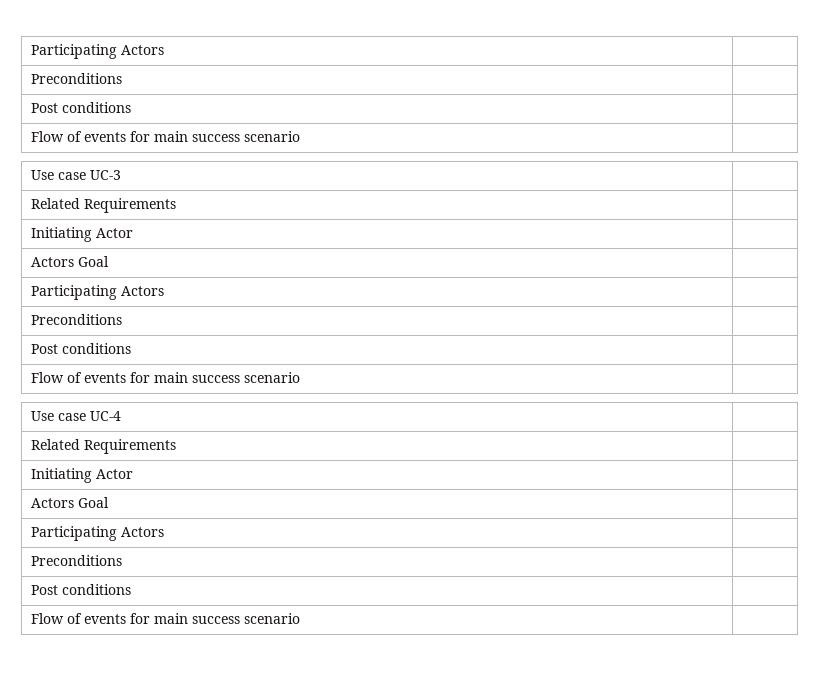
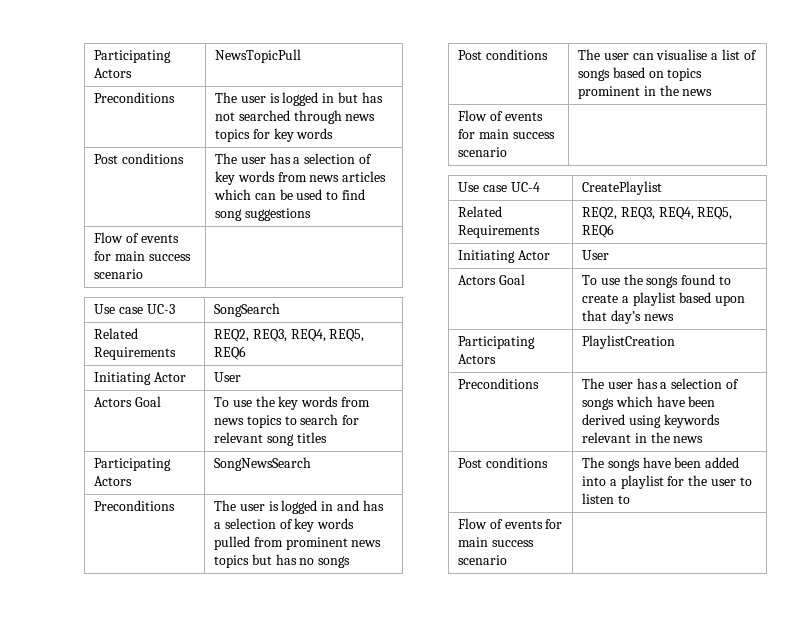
[30,44,164,59] [30,73,122,84] [30,102,131,113] Participating Actors | // Preconditions | // Post conditions | -> [94,50,172,63] [94,68,133,78] [215,49,302,63] [94,92,176,103] [215,92,383,106] [215,110,376,124] [215,128,334,142] [94,153,184,164] [215,153,373,164] [215,171,387,185] [214,189,366,200] [215,208,311,221] Participating Actors | NewsTopicPull // Preconditions | The user is logged in but has not searched through news topics for key words // Post conditions | The user has a selection of key words from news articles which can be used to find song suggestions
[30,198,176,213] [30,227,133,242] [30,256,109,267] [30,285,164,300] [30,314,122,325] [30,343,131,354] // Related Requirements | // Initiating Actor | // Actors Goal | // Participating Actors | // Preconditions | // Post conditions | -> [214,303,281,317] [94,328,139,339] [94,347,177,360] [214,329,365,342] [214,346,247,360] [94,372,186,385] [214,372,242,382] [94,396,161,407] [214,396,371,410] [214,414,360,428] [214,432,327,446] [94,458,172,471] [94,476,133,486] [214,457,312,471] [94,500,176,511] [214,500,384,514] [214,518,355,532] [214,536,382,550] [214,554,351,568] [458,49,548,60] [578,49,757,60] [578,67,703,81] [578,85,713,99] SongSearch // Related Requirements | REQ2, REQ3, REQ4, REQ5, REQ6 // Initiating Actor | User // Actors Goal | To use the key words from news topics to search for relevant song titles // Participating Actors | SongNewsSearch // Preconditions | The user is logged in and has a selection of key words pulled from prominent news topics but has no songs // Post conditions | The user can visualise a list of songs based on topics prominent in the news
[30,439,176,454] [30,468,133,483] [30,497,109,508] [30,526,164,541] [30,555,122,566] [30,584,131,595] // Related Requirements | // Initiating Actor | // Actors Goal | // Participating Actors | // Preconditions | // Post conditions | -> [582,181,663,195] [458,206,503,217] [458,225,541,238] [582,207,733,220] [582,224,615,238] [458,250,550,263] [582,250,610,260] [458,274,525,285] [582,274,732,288] [582,292,746,306] [582,310,674,324] [458,336,536,349] [458,354,497,364] [582,335,676,349] [458,378,540,389] [582,378,740,389] [582,396,716,410] [582,414,720,428] [582,432,704,443] [458,457,548,468] [582,457,740,471] [582,475,752,489] [582,493,630,504] CreatePlaylist // Related Requirements | REQ2, REQ3, REQ4, REQ5, REQ6 // Initiating Actor | User // Actors Goal | To use the songs found to create a playlist based upon that day’s news // Participating Actors | PlaylistCreation // Preconditions | The user has a selection of songs which have been derived using keywords relevant in the news // Post conditions | The songs have been added into a playlist for the user to listen to

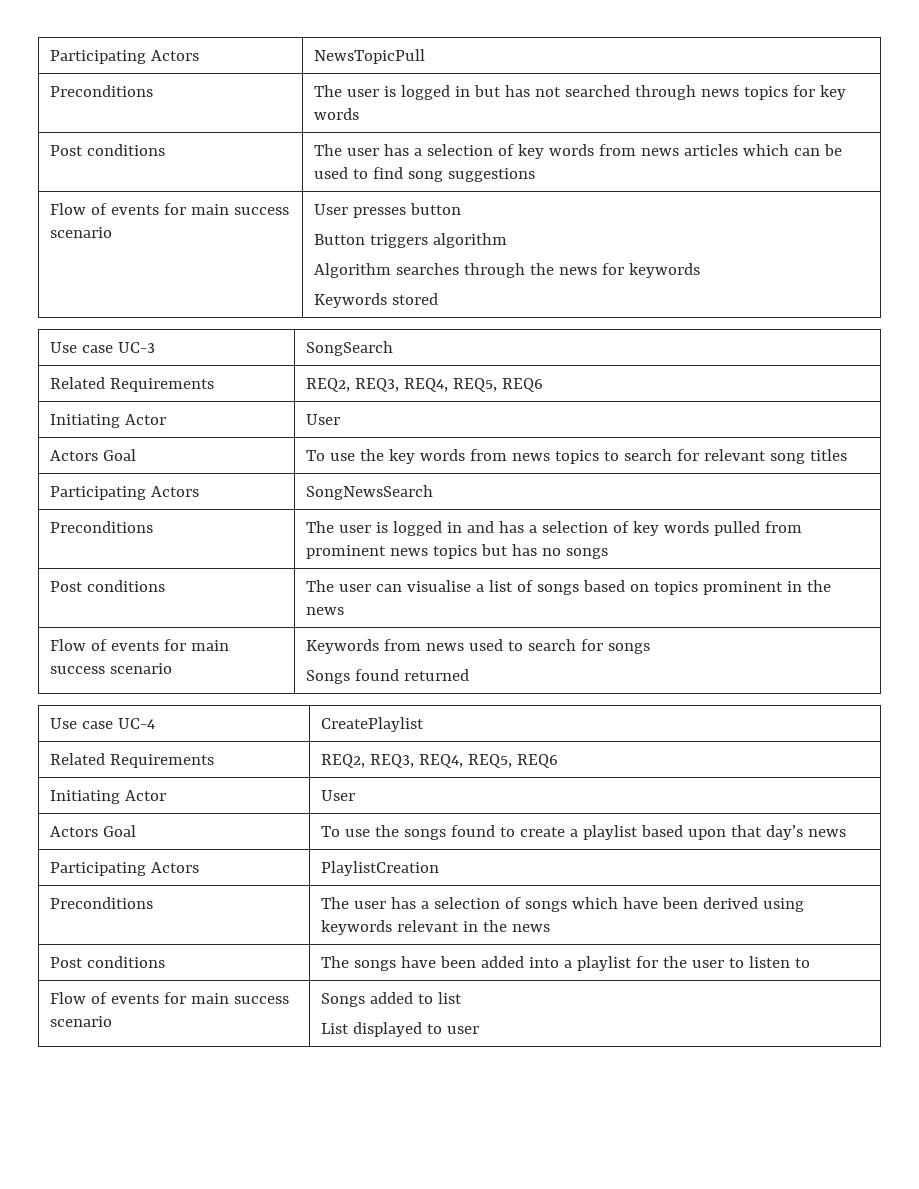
(144, 274) none -> [314,203,462,218] [314,233,508,248] [314,263,701,278] [314,293,439,308] User presses button // Button triggers algorithm // Algorithm searches through the news for keywords // Keywords stored
(508, 152) none -> [306,639,651,654] [306,669,470,684] Keywords from news used to search for songs // Songs found returned
(508, 560) none -> [321,992,463,1007] [321,1022,480,1037] Songs added to list // List displayed to user

